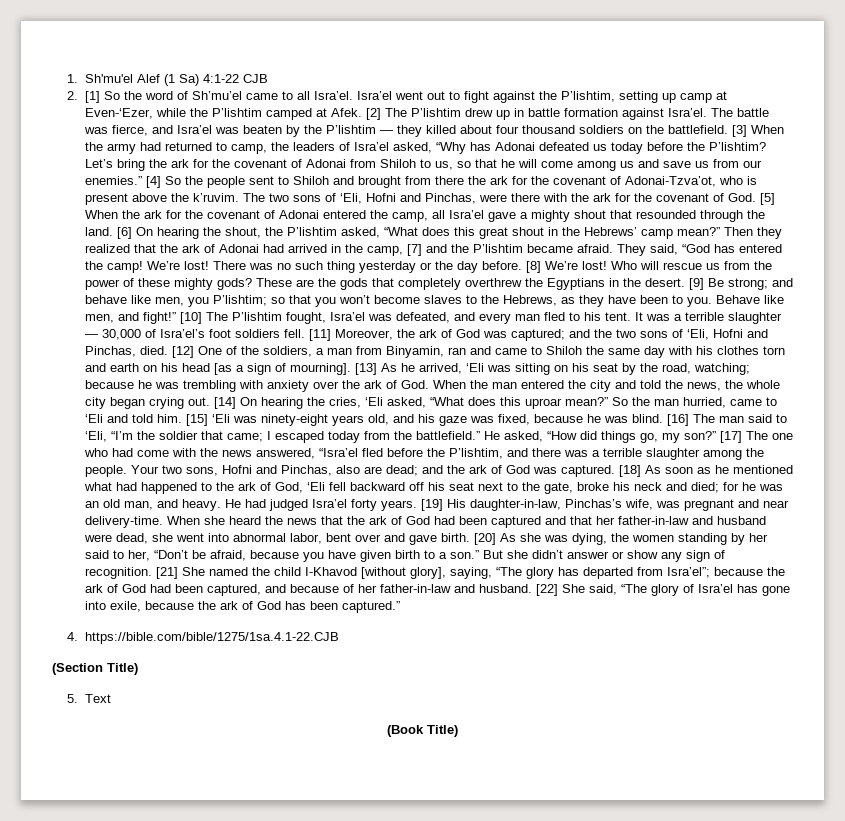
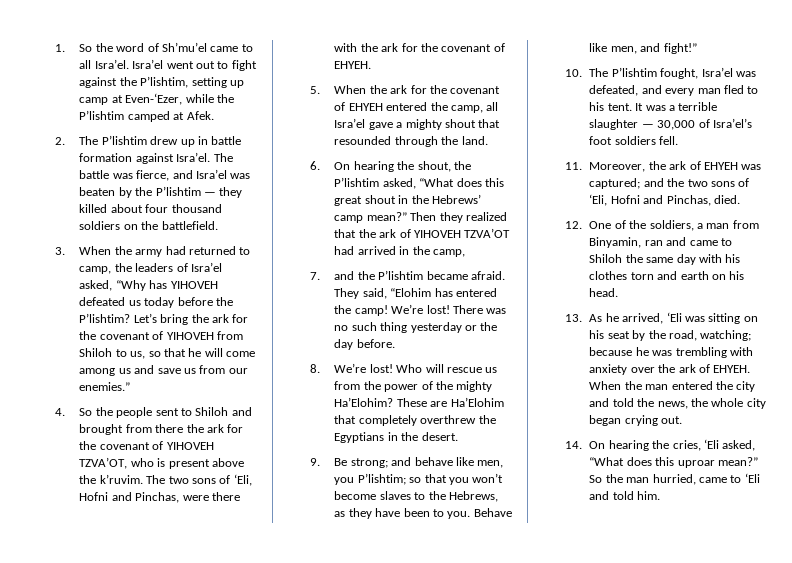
[84,74,268,86] [67,91,100,103] Sh'mu'el Alef (1 Sa) 4:1-22 CJB // 2. [1] -> (66, 48) none
[365,108,381,120] [2] -> [55,137,66,145] // 2.
[731,125,747,137] [3] -> [55,247,66,255] // 3.
[494,142,535,151] Adonai -> [170,281,218,289] YIHOVEH
[305,159,346,168] Adonai -> [166,332,214,340] YIHOVEH
[145,176,161,188] [4] -> [55,408,66,416] // 4.
[624,176,716,187] Adonai-Tzva’ot, -> [166,442,214,450] [79,457,128,469] YIHOVEH TZVA’OT,
[727,193,775,205] God. [5] -> [334,61,372,69] [310,86,321,94] EHYEH. // 5.
[278,210,319,219] Adonai -> [348,103,383,111] EHYEH
[116,227,132,239] [6] -> [310,161,321,170] // 6.
[218,244,259,253] Adonai -> [413,228,511,238] YIHOVEH TZVA’OT
[406,244,422,256] [7] -> [310,272,321,280] // 7.
[681,244,710,253] “God -> [390,288,432,297] “Elohim
[525,261,541,273] [8] -> [310,364,321,373] // 8.
[137,278,368,290] these mighty gods? These are the gods -> [435,381,493,392] [334,397,504,407] the mighty Ha’Elohim? These are Ha’Elohim
[688,278,704,290] [9] -> [310,458,321,466] // 9.
[179,312,202,324] [10] -> [565,69,583,77] // 10.
[308,329,331,341] [11] -> [565,162,583,170] // 11.
[455,329,480,338] God -> [703,162,738,170] EHYEH
[171,346,194,358] [12] -> [565,221,583,229] // 12.
[181,363,377,375] head [as a sign of mourning]. [13] -> [589,288,619,297] [565,314,583,322] head. // 13.
[400,380,429,389] God. -> [713,365,751,373] EHYEH.
[213,397,236,409] [14] -> [565,441,583,449] // 14.
[185,414,787,426] [84,431,793,443] [83,448,764,460] [84,465,793,477] [83,482,783,494] [84,499,789,511] [84,516,766,528] [83,533,768,545] [84,550,725,562] [84,567,785,579] [84,584,790,596] [84,601,400,613] [67,632,339,644] [52,663,138,675] [67,694,111,703] [387,725,458,737] [15] ‘Eli was ninety-eight years old, and his gaze was fixed, because he was blind. [16] The man said to ‘Eli, “I’m the soldier that came; I escaped today from the battlefield.” He asked, “How did things go, my son?” [17] The one who had come with the news answered, “Isra’el fled before the P’lishtim, and there was a terrible slaughter among the people. Your two sons, Hofni and Pinchas, also are dead; and the ark of God was captured. [18] As soon as he mentioned what had happened to the ark of God, ‘Eli fell backward off his seat next to the gate, broke his neck and died; for he was an old man, and heavy. He had judged Isra’el forty years. [19] His daughter-in-law, Pinchas’s wife, was pregnant and near delivery-time. When she heard the news that the ark of God had been captured and that her father-in-law and husband were dead, she went into abnormal labor, bent over and gave birth. [20] As she was dying, the women standing by her said to her, “Don’t be afraid, because you have given birth to a son.” But she didn’t answer or show any sign of recognition. [21] She named the child I-Khavod [without glory], saying, “The glory has departed from Isra’el”; because the ark of God had been captured, and because of her father-in-law and husband. [22] She said, “The glory of Isra’el has gone into exile, because the ark of God has been captured.” // 4. https://bible.com/bible/1275/1sa.4.1-22.CJB // (Section Title) // 5. Text // (Book Title) -> (661, 495) none

